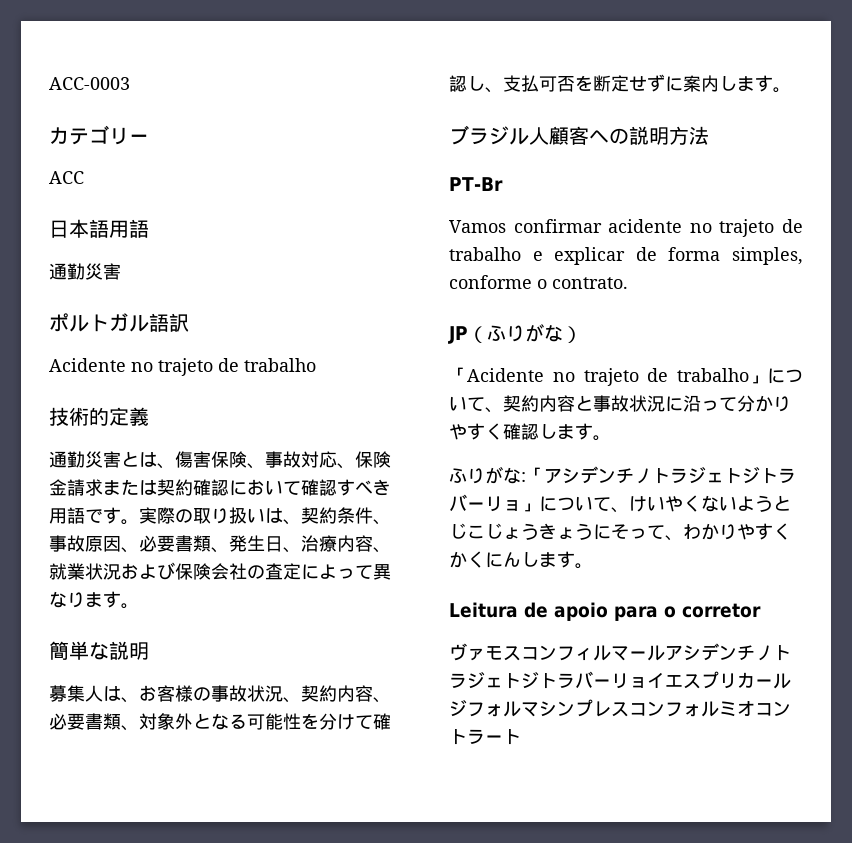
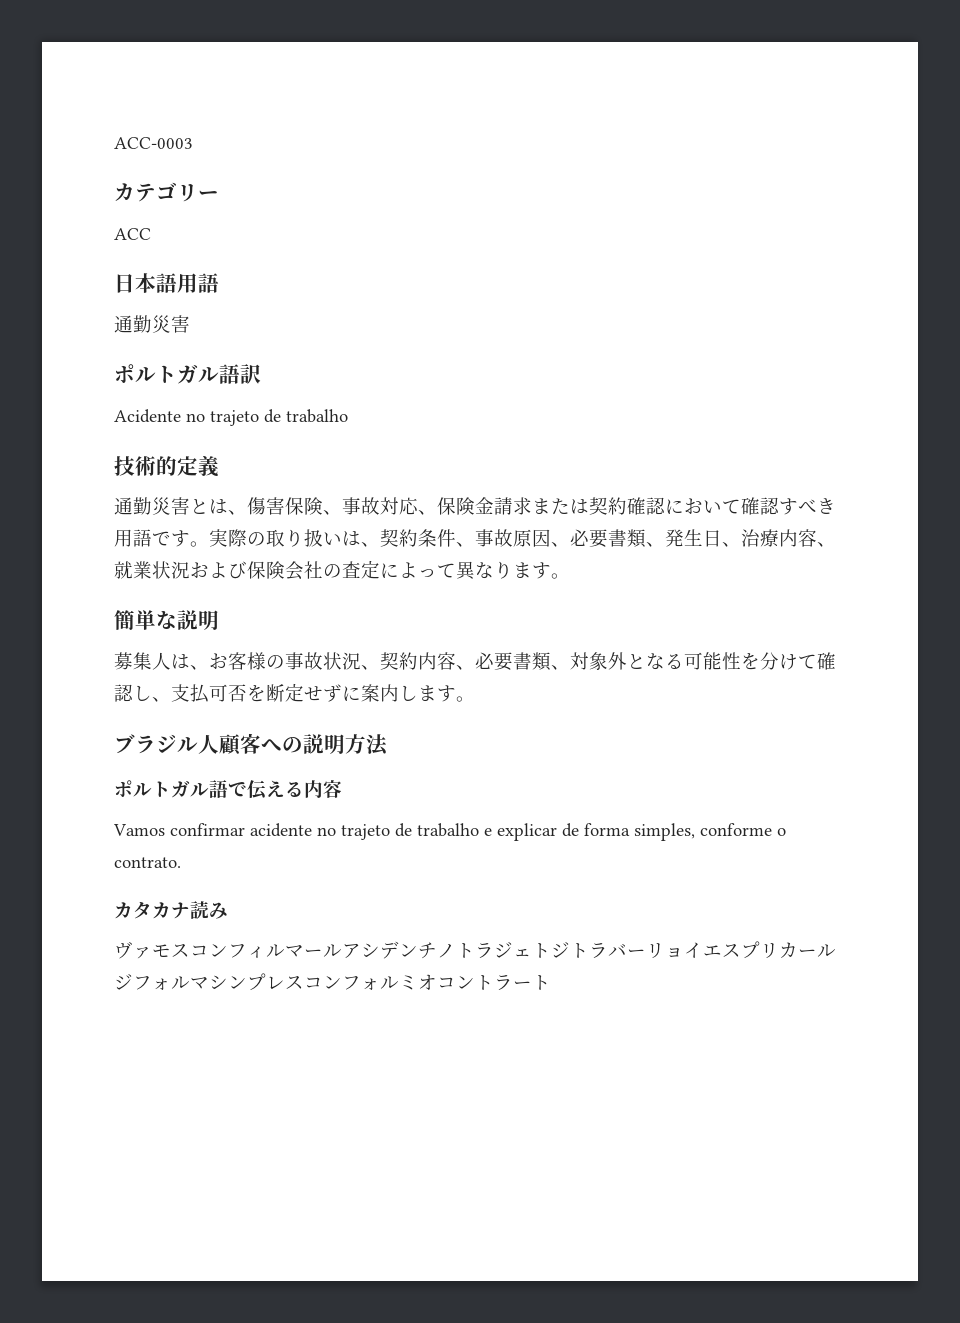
[449,177,503,191] PT-Br -> [114,780,342,800] ポルトガル語で伝える内容
[448,324,582,344] [449,367,803,386] [449,395,791,413] [449,423,611,441] [449,466,796,484] [449,494,791,513] [449,523,791,541] [449,551,593,569] [449,602,761,621] JP（ふりがな） // 「Acidente no trajeto de trabalho」について、契約内容と事故状況に沿って分かりやすく確認します。 // ふりがな:「アシデンチノトラジェトジトラバーリョ」について、けいやくないようとじこじょうきょうにそって、わかりやすくかくにんします。 // Leitura de apoio para o corretor -> [114,901,228,919] カタカナ読み

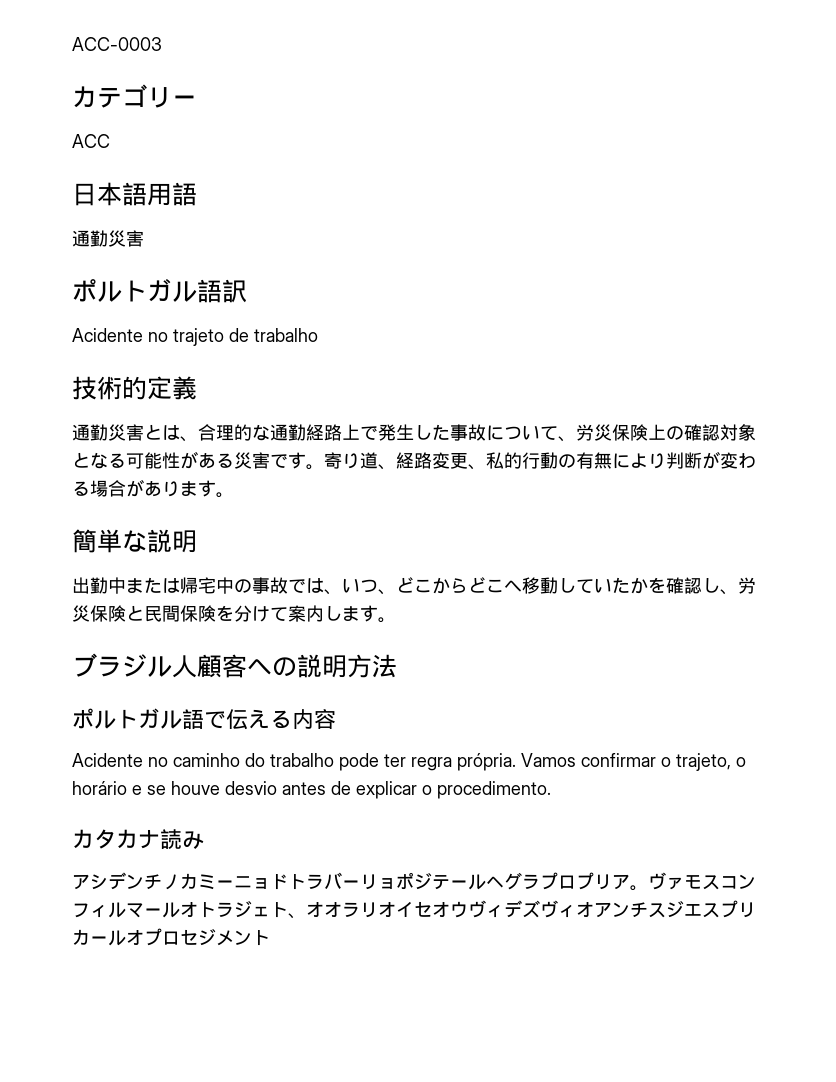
[247,497,836,515] [114,529,836,548] [114,560,494,580] 傷害保険、事故対応、保険金請求または契約確認において確認すべき用語です。実際の取り扱いは、契約条件、事故原因、必要書類、発生日、治療内容、就業状況および保険会社の査定によって異な -> [198,424,756,442] [72,451,756,470] [72,479,162,497] 合理的な通勤経路上で発生した事故について、労災保険上の確認対象となる可能性がある災害です。寄り道、経路変更、私的行動の有無により判断が変わる場合があ
[114,652,836,671] [114,683,361,703] 募集人は、お客様の事故状況、契約内容、必要書類、対象外となる可能性を分けて確認し、支払可否を断定せずに -> [72,577,756,595] [72,605,288,622] 出勤中または帰宅中の事故では、いつ、どこからどこへ移動していたかを確認し、労災保険と民間保険を分けて
[113,823,786,841] [114,857,181,868] [114,901,228,919] Vamos confirmar acidente no trajeto de trabalho e explicar de forma simples, conforme o contrato. // カタカナ読み // -> [72,753,746,771] [72,781,551,799] [72,829,204,849] [72,872,648,891] Acidente no caminho do trabalho pode ter regra própria. Vamos confirmar o trajeto, o horário e se houve desvio antes de explicar o procedimento. // カタカナ読み // アシデンチノカミーニョドトラバーリョポジテールヘグラプロプリア。
[342,941,836,959] [114,973,532,991] アシデンチノトラジェトジトラバーリョイエスプリカールジフォルマシンプレスコンフォルミオコントラー -> [180,900,756,919] [72,928,252,946] オトラジェト、オオラリオイセオウヴィデズヴィオアンチスジエスプリカールオプロセジメン

